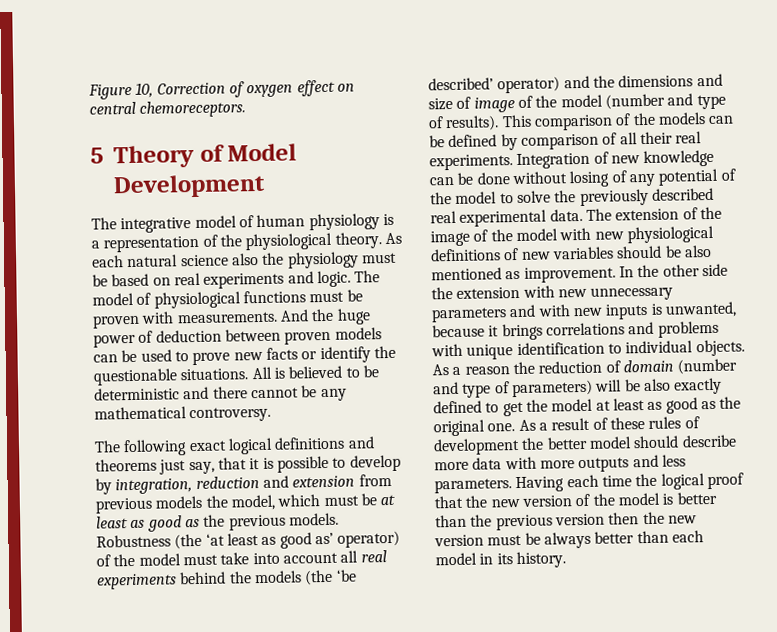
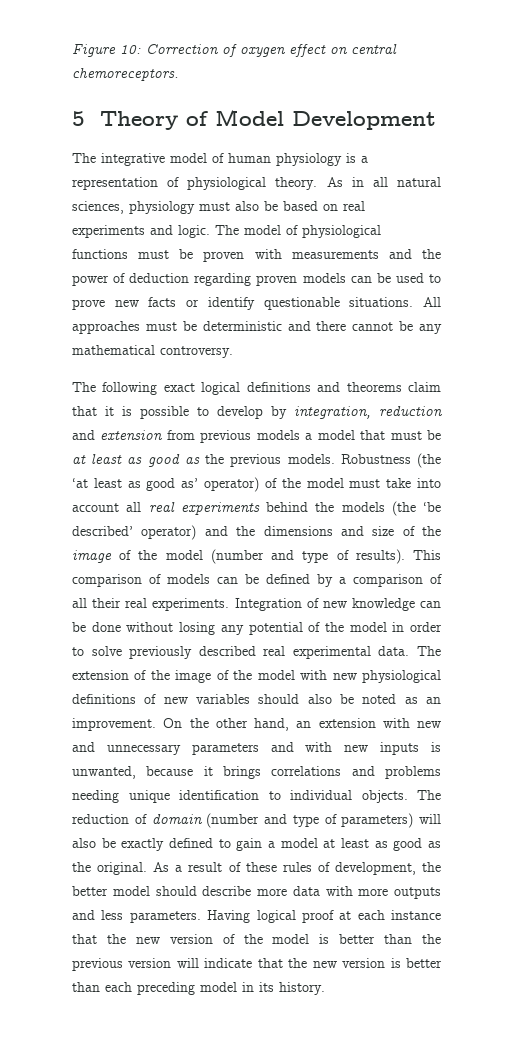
[135,82,154,98] 10, -> [120,45,141,54] 10:
[219,234,242,247] the -> (180, 182) none
[92,252,285,268] each natural science also the -> [351,177,442,187] [72,201,124,214] in all natural sciences,
(397, 258) none -> [235,201,259,211] also
[176,308,371,325] measurements. And the huge -> [291,249,441,259] measurements and the
[224,328,281,342] between -> [194,273,252,286] regarding
[373,345,396,359] the -> (255, 303) none
[273,365,360,379] is believed to -> [72,321,177,334] approaches must
[159,459,215,475] just say, -> [408,382,441,392] claim
[205,494,321,511] the model, which -> [305,430,386,440] a model that
(472, 102) none -> [422,526,441,536] the
[632,112,656,126] the -> (161, 579) none
(518, 142) none -> [339,577,346,584] a
[611,170,627,183] of -> (216, 628) none
(498, 197) none -> [392,622,442,632] in order
[554,190,577,203] the -> (122, 651) none
[664,244,712,258] [431,263,728,283] [431,287,453,300] be also mentioned as improvement. In the other side the -> [307,694,441,704] [72,718,312,731] also be noted as an improvement. On the other hand, an
(587, 293) none -> [72,742,95,752] and
[431,343,463,357] with -> [72,790,119,803] needing
[432,361,535,376] As a reason the -> [417,790,441,800] The
[624,378,671,392] be also -> [72,838,116,848] also be
[502,399,548,417] get the -> [236,838,275,851] gain a
[433,419,516,437] original one. -> [97,862,148,875] original.
[433,437,520,456] development -> [334,862,416,875] development,
[566,472,744,490] each time the logical proof -> [256,910,441,923] logical proof at each instance
[608,511,697,525] [434,531,591,549] then the new version must be always -> [176,958,401,968] will indicate that the new version is
(704, 536) none -> [137,982,195,995] preceding

